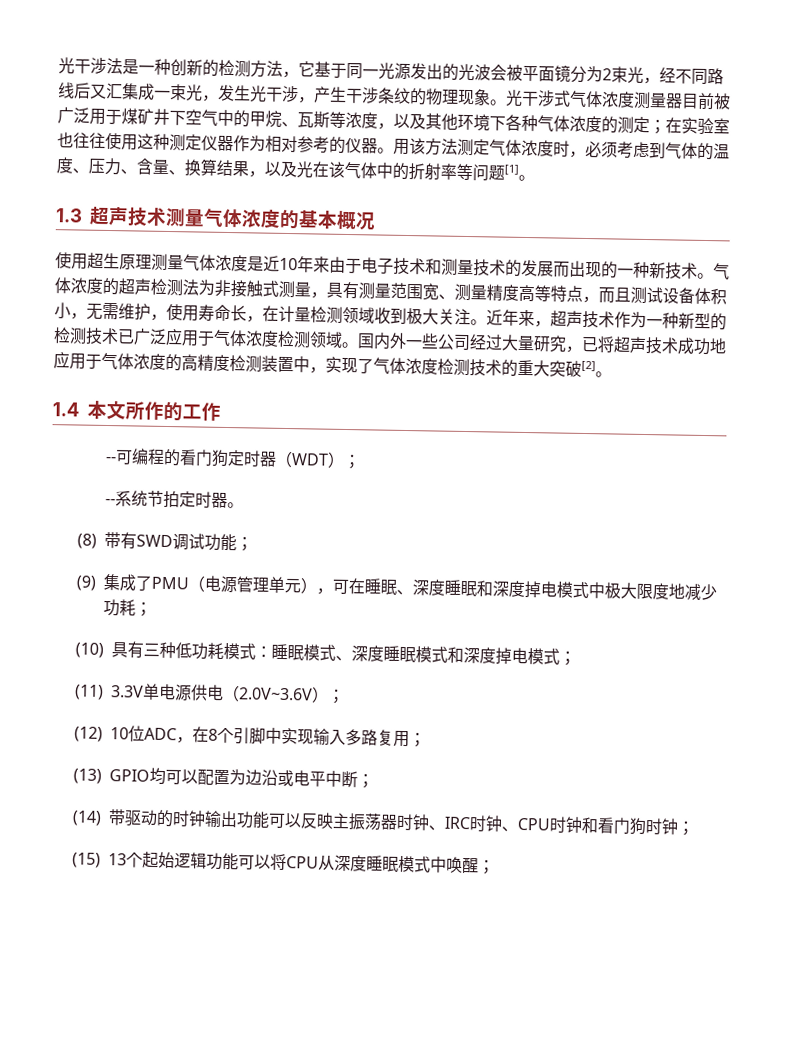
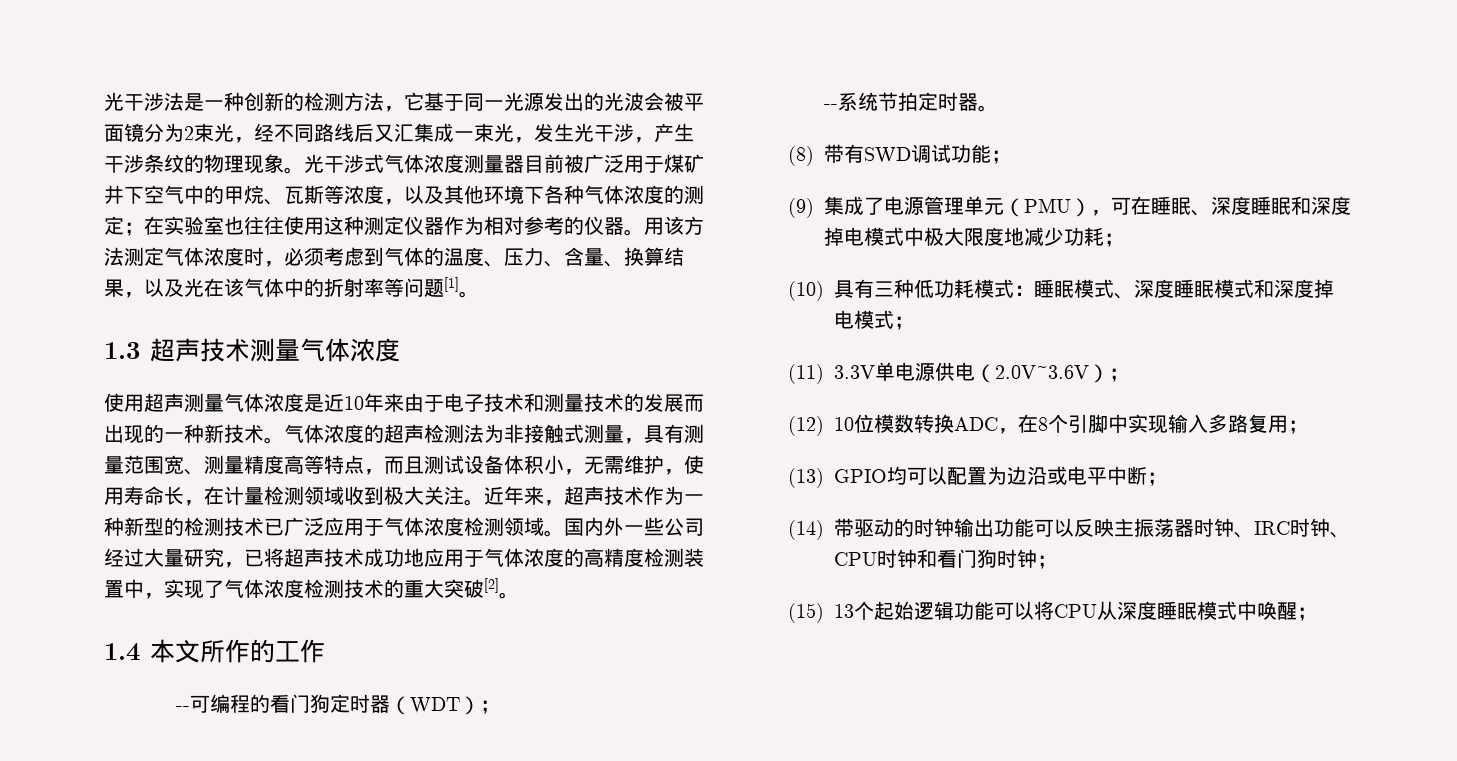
[279,209,376,231] 的基本概况 -> (400, 350) none
[103,252,152,270] 生原理 -> [164,393,184,412] 声
[150,575,206,592] PMU（ -> (884, 206) none
(302, 585) none -> [1003,198,1071,217] （PMU
(145, 733) none -> [873,414,954,433] 模数转换

